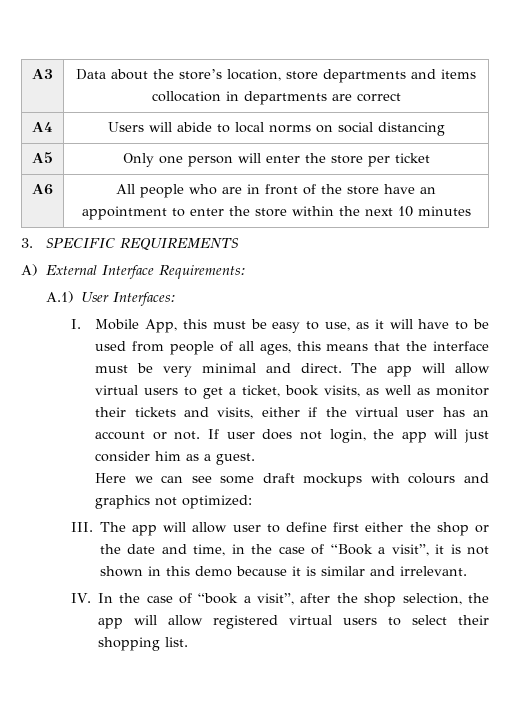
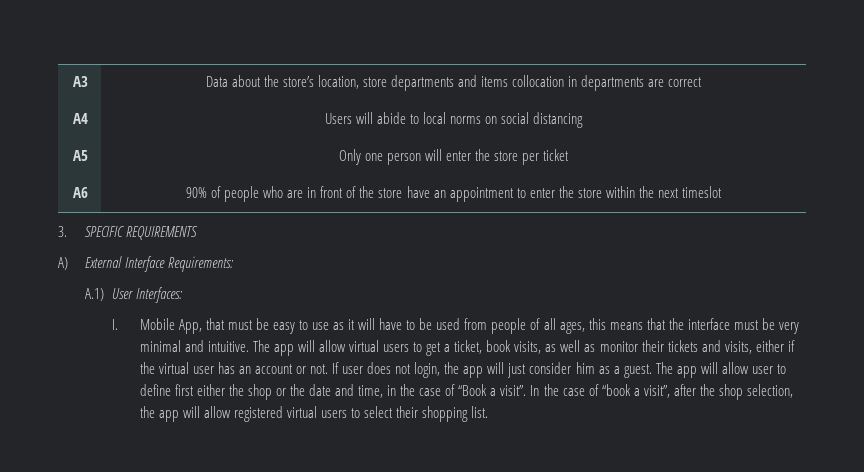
[116,184,135,194] All -> [186,186,222,198] 90% of
[397,206,471,217] 10 minutes -> [682,186,722,198] timeslot
[182,319,207,329] this -> [205,318,225,330] that
[325,322,351,331] use, -> [311,322,329,330] use
[300,363,342,373] direct. -> [207,341,249,352] intuitive.
[95,473,489,487] [95,495,253,509] [70,522,93,532] // Here we can see some draft mockups with colours and graphics not optimized: // III. -> (652, 371) none
[391,544,489,556] [99,566,467,577] [70,593,91,603] visit”, it is not shown in this demo because it is similar and irrelevant. // IV. -> [500,385,527,396] visit”.

